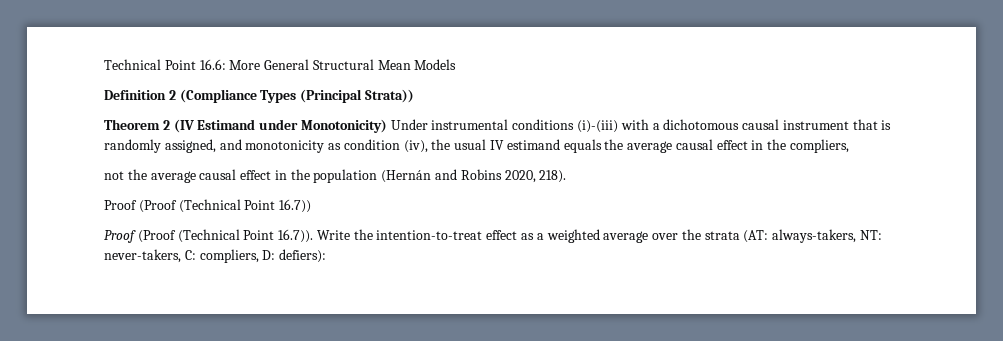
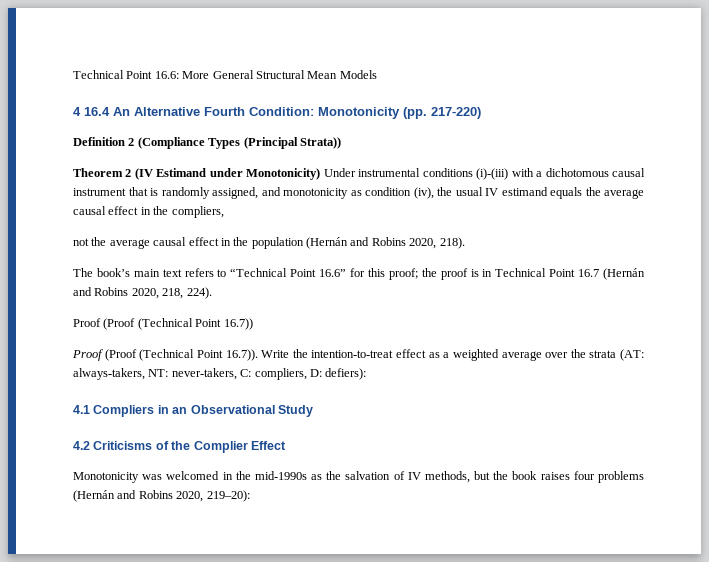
(457, 64) none -> [73,107,481,119] // 4 16.4 An Alternative Fourth Condition: Monotonicity (pp. 217-220)
(567, 176) none -> [73,268,645,280] [73,287,212,299] // The book’s main text refers to “Technical Point 16.6” for this proof; the proof is in Technical Point 16.7 (Hernán and Robins 2020, 218, 224).
(327, 256) none -> [73,405,313,417] [73,441,286,453] [73,471,645,483] [73,490,250,502] // 4.1 Compliers in an Observational Study // 4.2 Criticisms of the Complier Effect // Monotonicity was welcomed in the mid-1990s as the salvation of IV methods, but the book raises four problems (Hernán and Robins 2020, 219–20):

